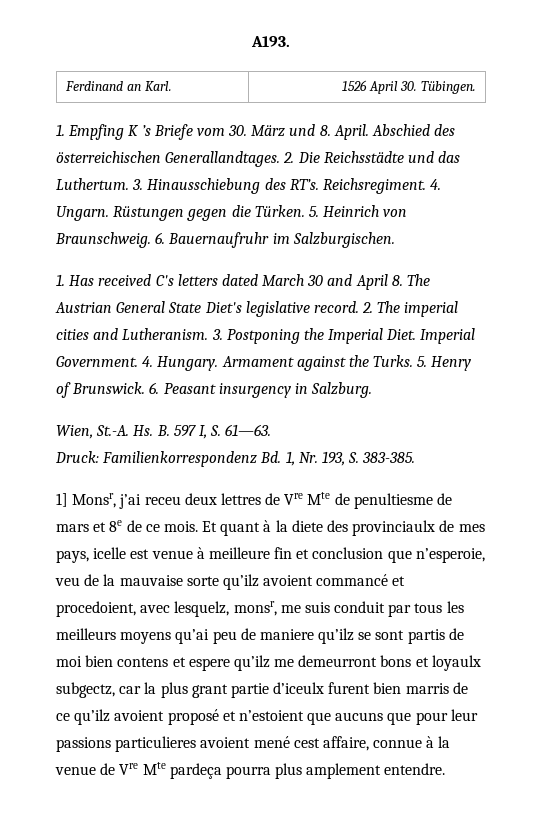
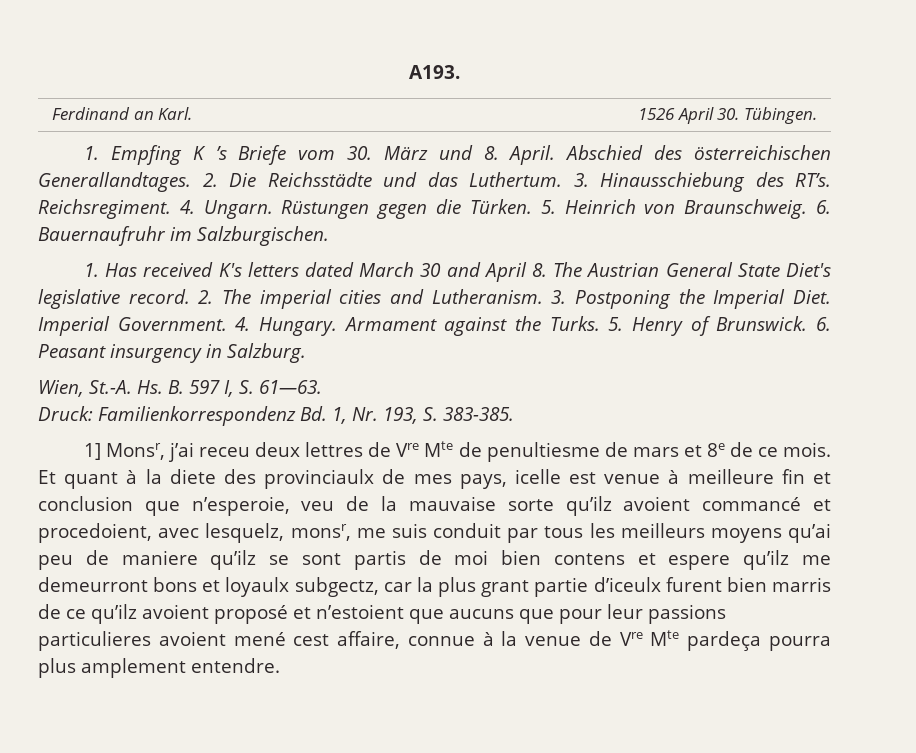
[155,275,174,286] C's -> [218,263,242,277] K's

